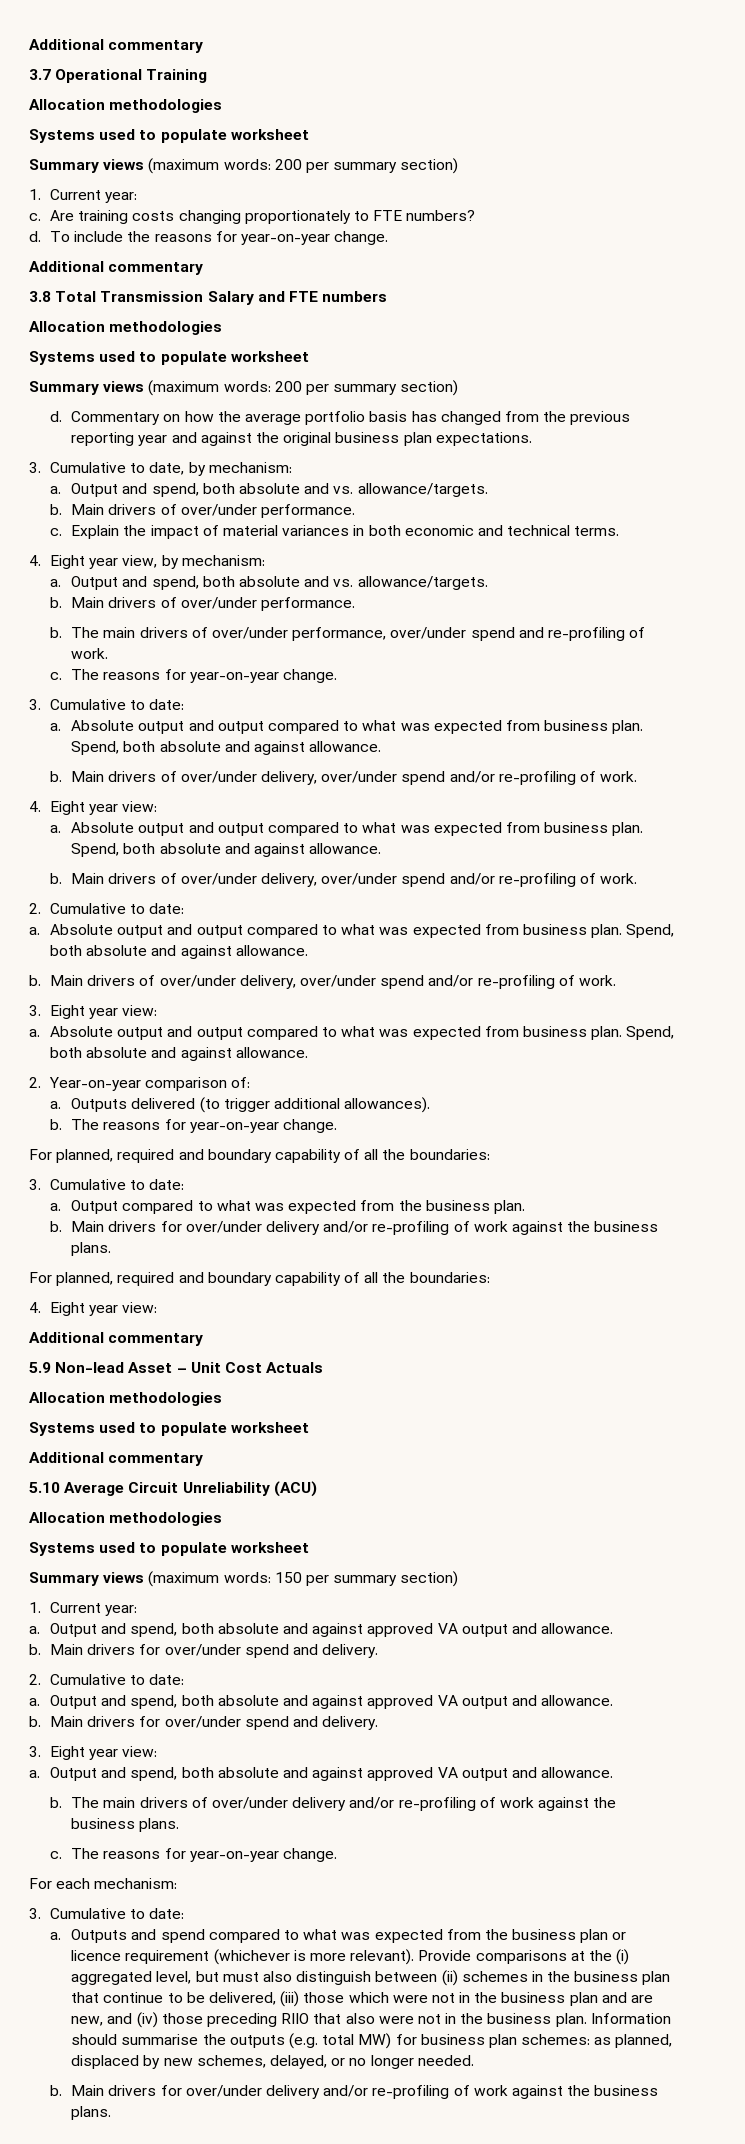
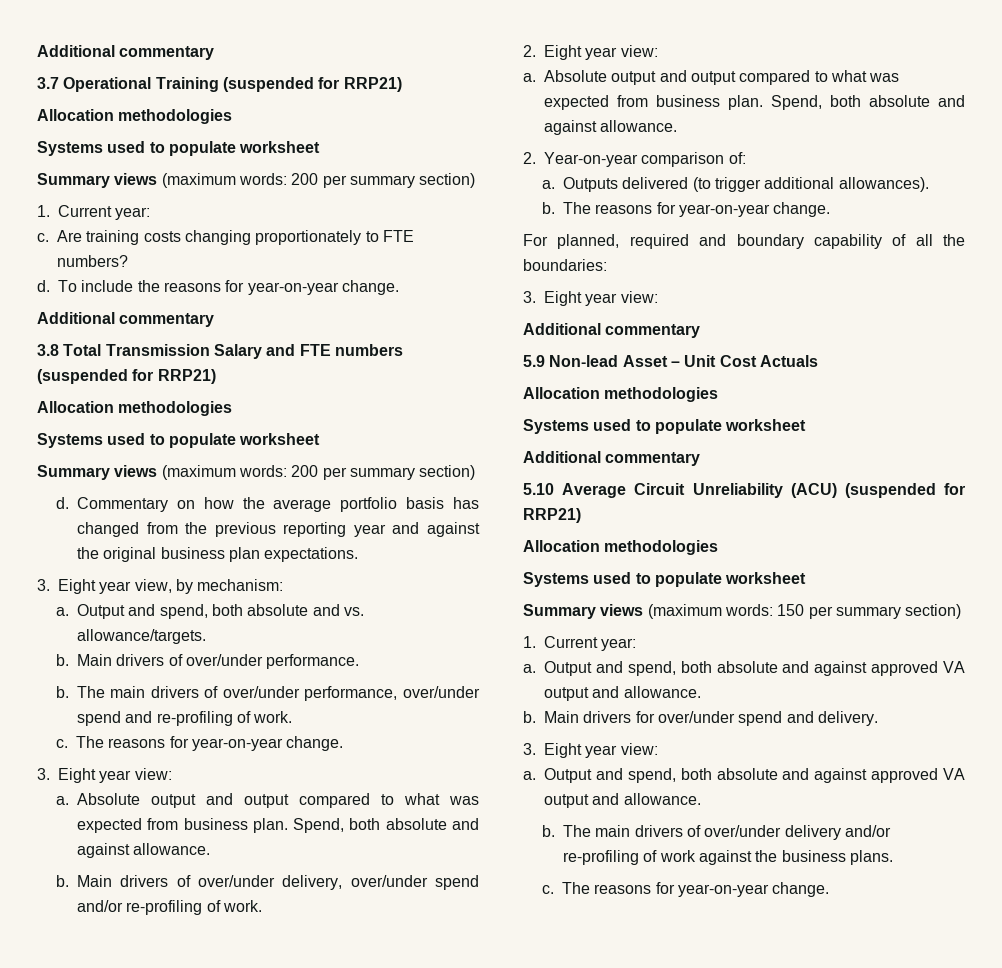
(208, 76) none -> [222,77,402,92] (suspended for RRP21)
(388, 296) none -> [37,369,216,384] (suspended for RRP21)
[50,462,292,476] [50,483,488,497] [50,504,355,518] [50,525,620,539] [29,555,41,566] Cumulative to date, by mechanism: // a. Output and spend, both absolute and vs. allowance/targets. // b. Main drivers of over/under performance. // c. Explain the impact of material variances in both economic and technical terms. // 4. -> (50, 585) none
[50,699,185,710] [50,720,644,734] [71,741,382,755] [50,771,638,785] [29,801,41,812] Cumulative to date: // a. Absolute output and output compared to what was expected from business plan. Spend, both absolute and against allowance. // b. Main drivers of over/under delivery, over/under spend and/or re-profiling of work. // 4. -> (50, 774) none
[50,903,185,914] [29,924,675,938] [50,945,308,959] [29,975,616,989] [29,1005,41,1016] Cumulative to date: // a. Absolute output and output compared to what was expected from business plan. Spend, both absolute and against allowance. // b. Main drivers of over/under delivery, over/under spend and/or re-profiling of work. // 3. -> (536, 51) none
[50,1179,185,1190] [50,1200,525,1214] [50,1221,659,1235] [71,1242,112,1256] [29,1272,490,1286] [29,1302,41,1313] Cumulative to date: // a. Output compared to what was expected from the business plan. // b. Main drivers for over/under delivery and/or re-profiling of work against the business plans. // For planned, required and boundary capability of all the boundaries: // 4. -> (536, 297) none
(317, 1489) none -> [844,483,965,498] [523,508,581,523] (suspended for RRP21)
[29,1674,185,1685] [29,1695,614,1709] [29,1716,379,1730] // 2. Cumulative to date: // a. Output and spend, both absolute and against approved VA output and allowance. // b. Main drivers for over/under spend and delivery. -> (878, 718) none
[29,1878,178,1889] [29,1908,185,1919] [50,1929,627,1943] [71,1949,630,1965] [71,1970,671,1986] [71,1991,653,2007] [71,2012,671,2028] [71,2033,673,2049] [71,2055,474,2069] [50,2085,659,2099] [71,2106,112,2120] // For each mechanism: // 3. Cumulative to date: // a. Outputs and spend compared to what was expected from the business plan or licence requirement (whichever is more relevant). Provide comparisons at the (i) aggregated level, but must also distinguish between (ii) schemes in the business plan that continue to be delivered, (iii) those which were not in the business plan and are new, and (iv) those preceding RIIO that also were not in the business plan. Information should summarise the outputs (e.g. total MW) for business plan schemes: as planned, displaced by new schemes, delayed, or no longer needed. // b. Main drivers for over/under delivery and/or re-profiling of work against the business plans. -> (830, 889) none

